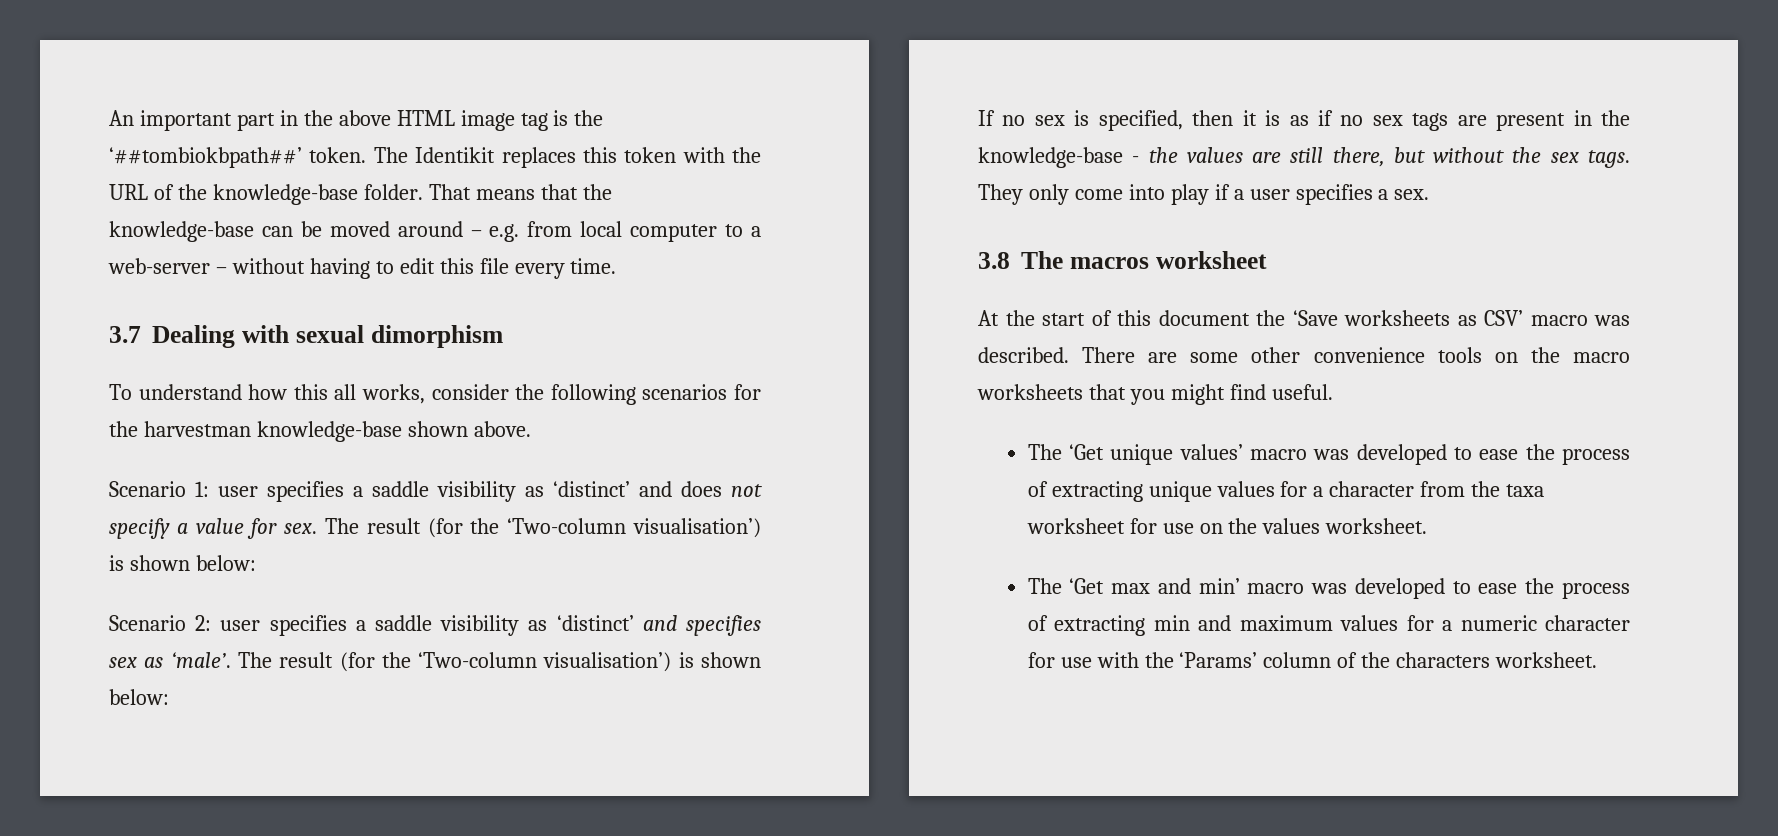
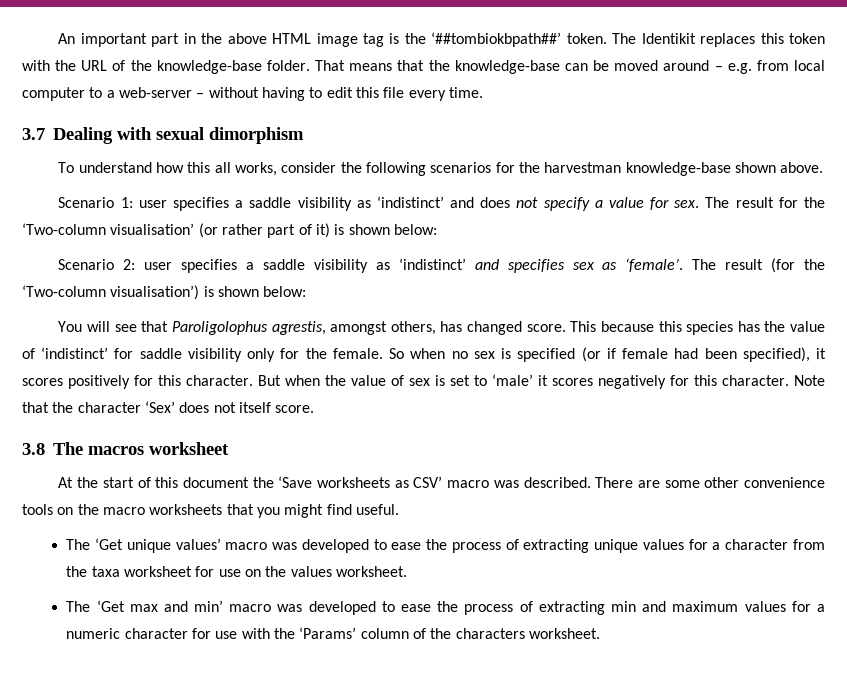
[553,481,630,497] ‘distinct’ -> [376,196,444,208] ‘indistinct’
[427,518,761,538] (for the ‘Two-column visualisation’) -> [778,197,826,208] [22,223,330,238] for the ‘Two-column visualisation’ (or rather part of it)
[556,615,634,631] ‘distinct’ -> [398,258,466,270] ‘indistinct’
[170,652,761,672] [109,689,169,705] [978,110,1630,131] [978,147,1630,168] [978,184,1430,205] ‘male’. The result (for the ‘Two-column visualisation’) is shown below: // If no sex is specified, then it is as if no sex tags are present in the knowledge-base - the values are still there, but without the sex tags. They only come into play if a user specifies a sex. -> [625,258,825,273] [22,285,307,300] [58,321,826,335] [22,347,826,362] [22,374,825,389] [22,401,315,413] ‘female’. The result (for the ‘Two-column visualisation’) is shown below: // You will see that Paroligolophus agrestis, amongst others, has changed score. This because this species has the value of ‘indistinct’ for saddle visibility only for the female. So when no sex is specified (or if female had been specified), it scores positively for this character. But when the value of sex is set to ‘male’ it scores negatively for this character. Note that the character ‘Sex’ does not itself score.

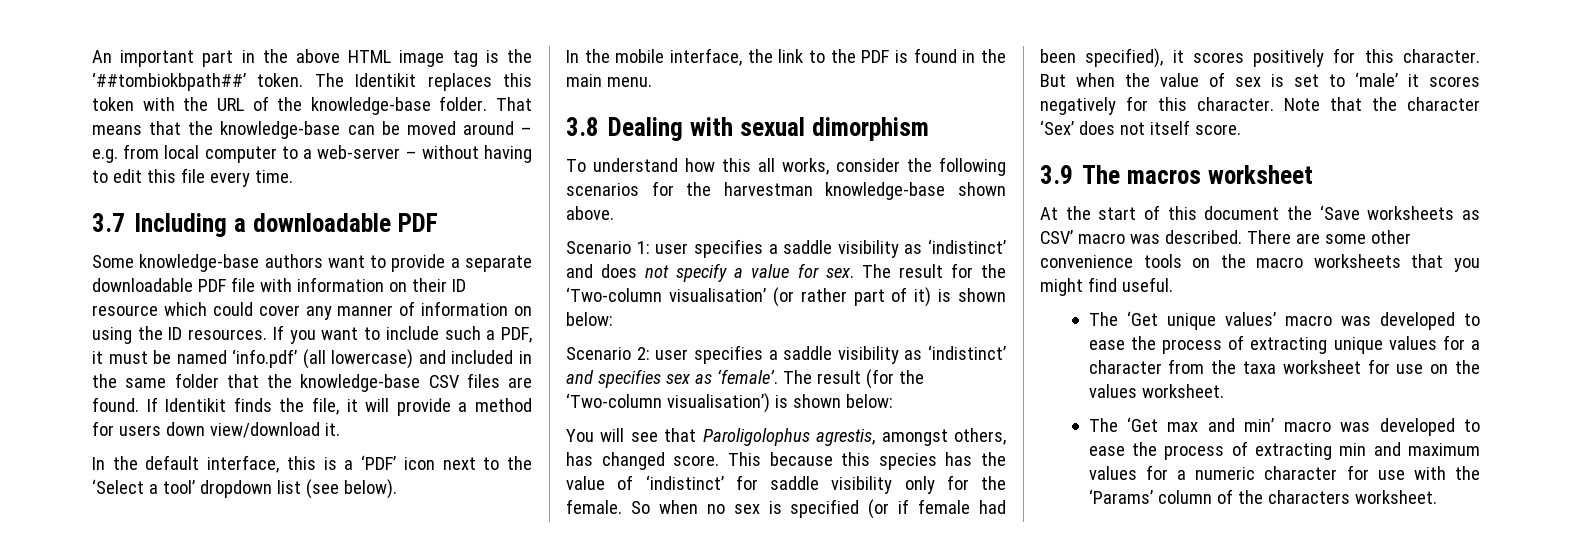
(45, 134) none -> [134,213,438,237] [92,254,532,272] [92,277,466,292] [92,301,532,320] [92,325,533,344] [92,349,532,369] [92,373,532,392] [92,397,532,416] [92,421,340,438] [92,455,533,473] [92,479,397,499] [566,48,1007,66] [566,74,652,87] [566,117,599,136] Including a downloadable PDF // Some knowledge-base authors want to provide a separate downloadable PDF file with information on their ID resource which could cover any manner of information on using the ID resources. If you want to include such a PDF, it must be named ‘info.pdf’ (all lowercase) and included in the same folder that the knowledge-base CSV files are found. If Identikit finds the file, it will provide a method for users down view/download it. // In the default interface, this is a ‘PDF’ icon next to the ‘Select a tool’ dropdown list (see below). // In the mobile interface, the link to the PDF is found in the main menu. // 3.8
[22,443,45,455] 3.8 -> [1040,165,1073,184] 3.9

